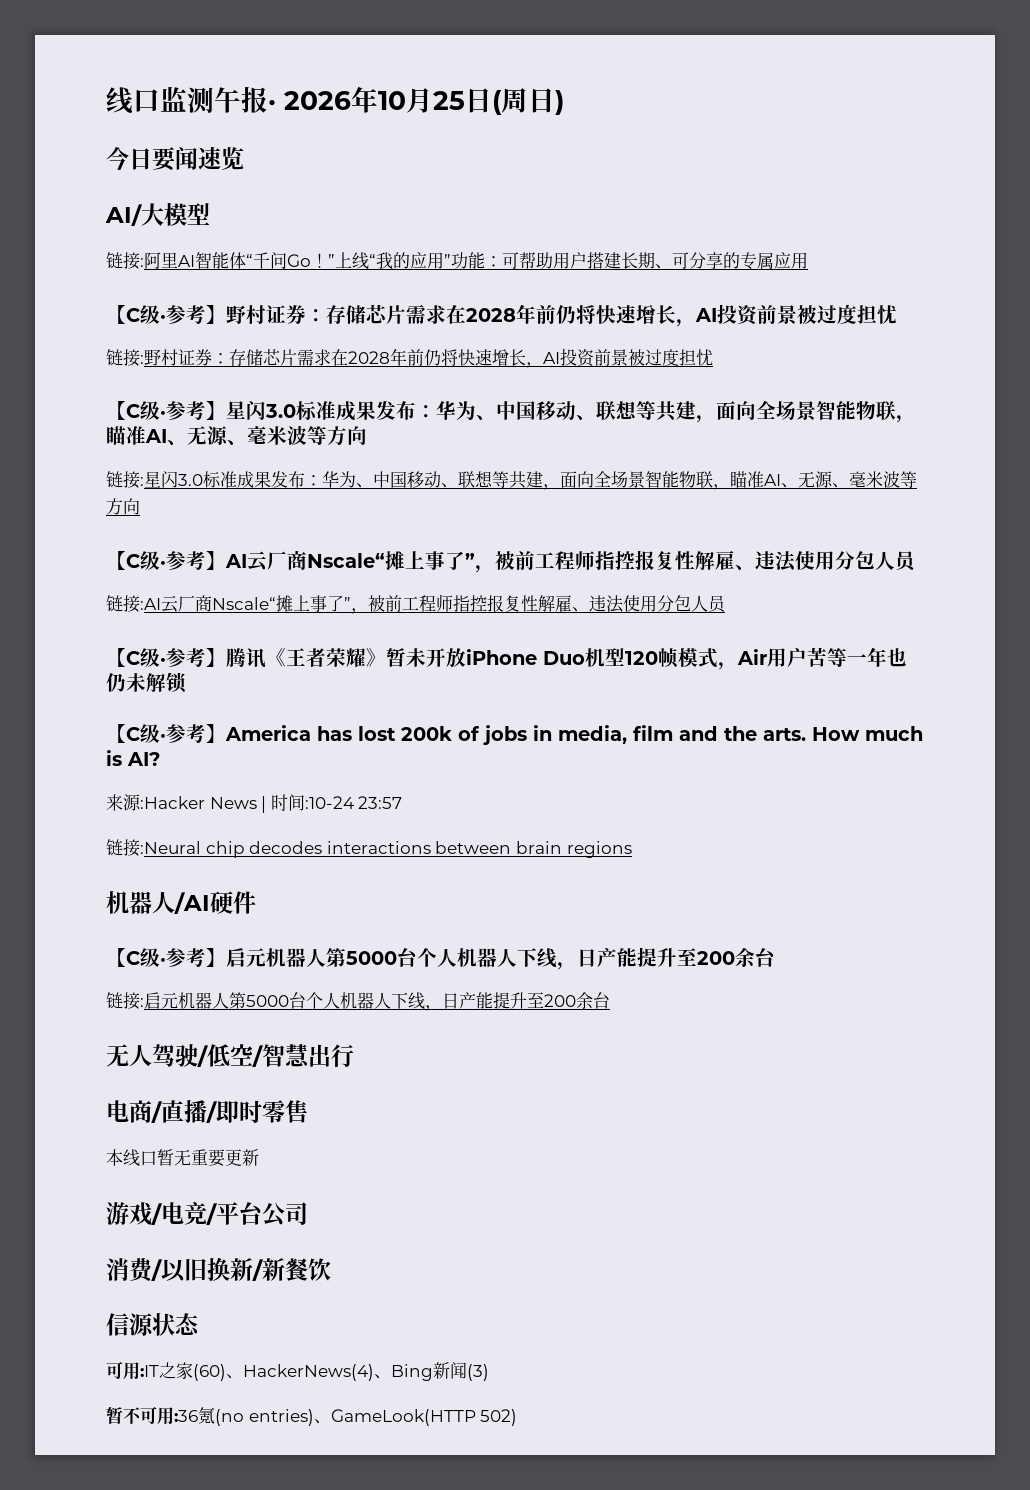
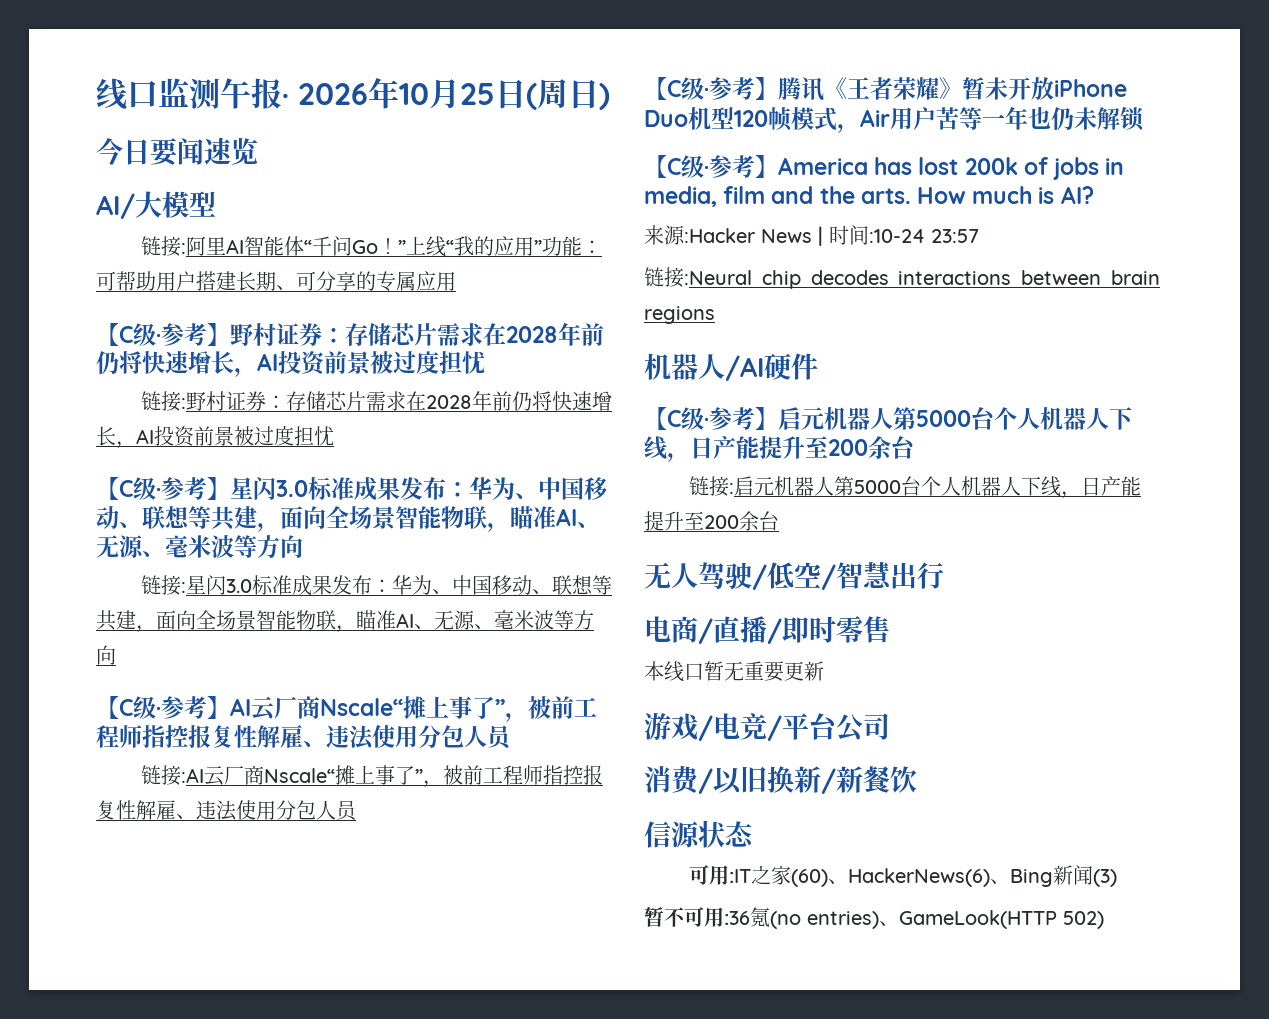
[243,1364,374,1381] HackerNews(4) -> [847,868,990,887] HackerNews(6)

